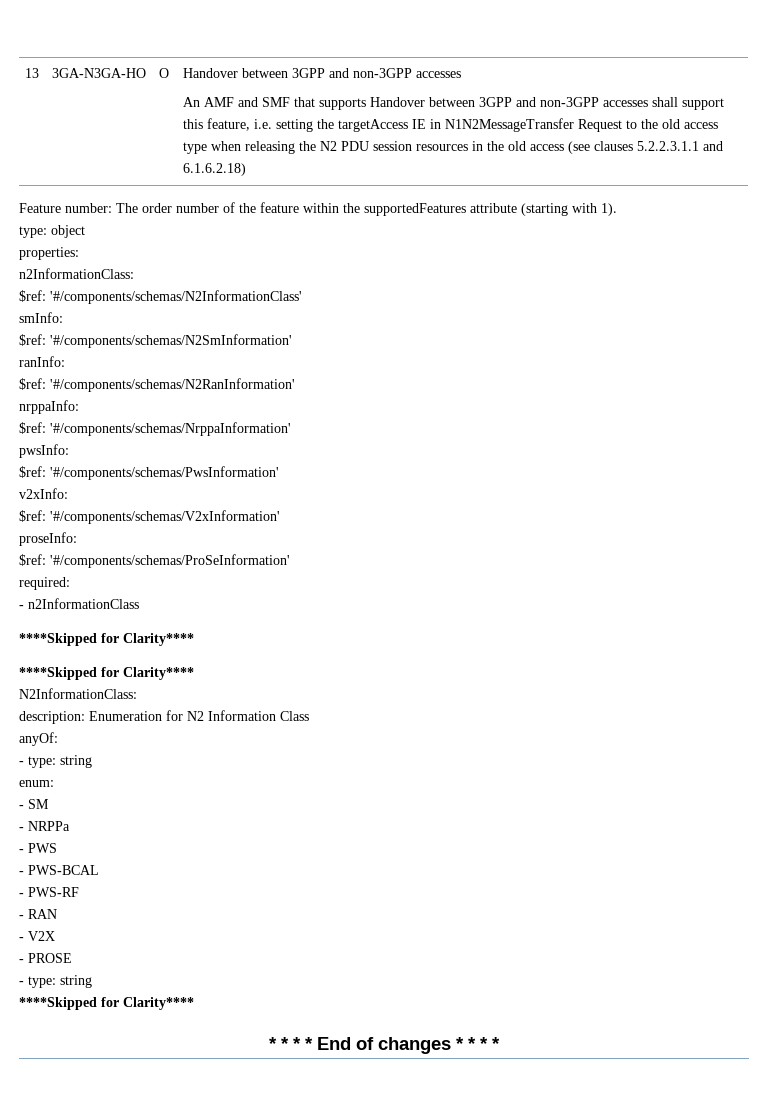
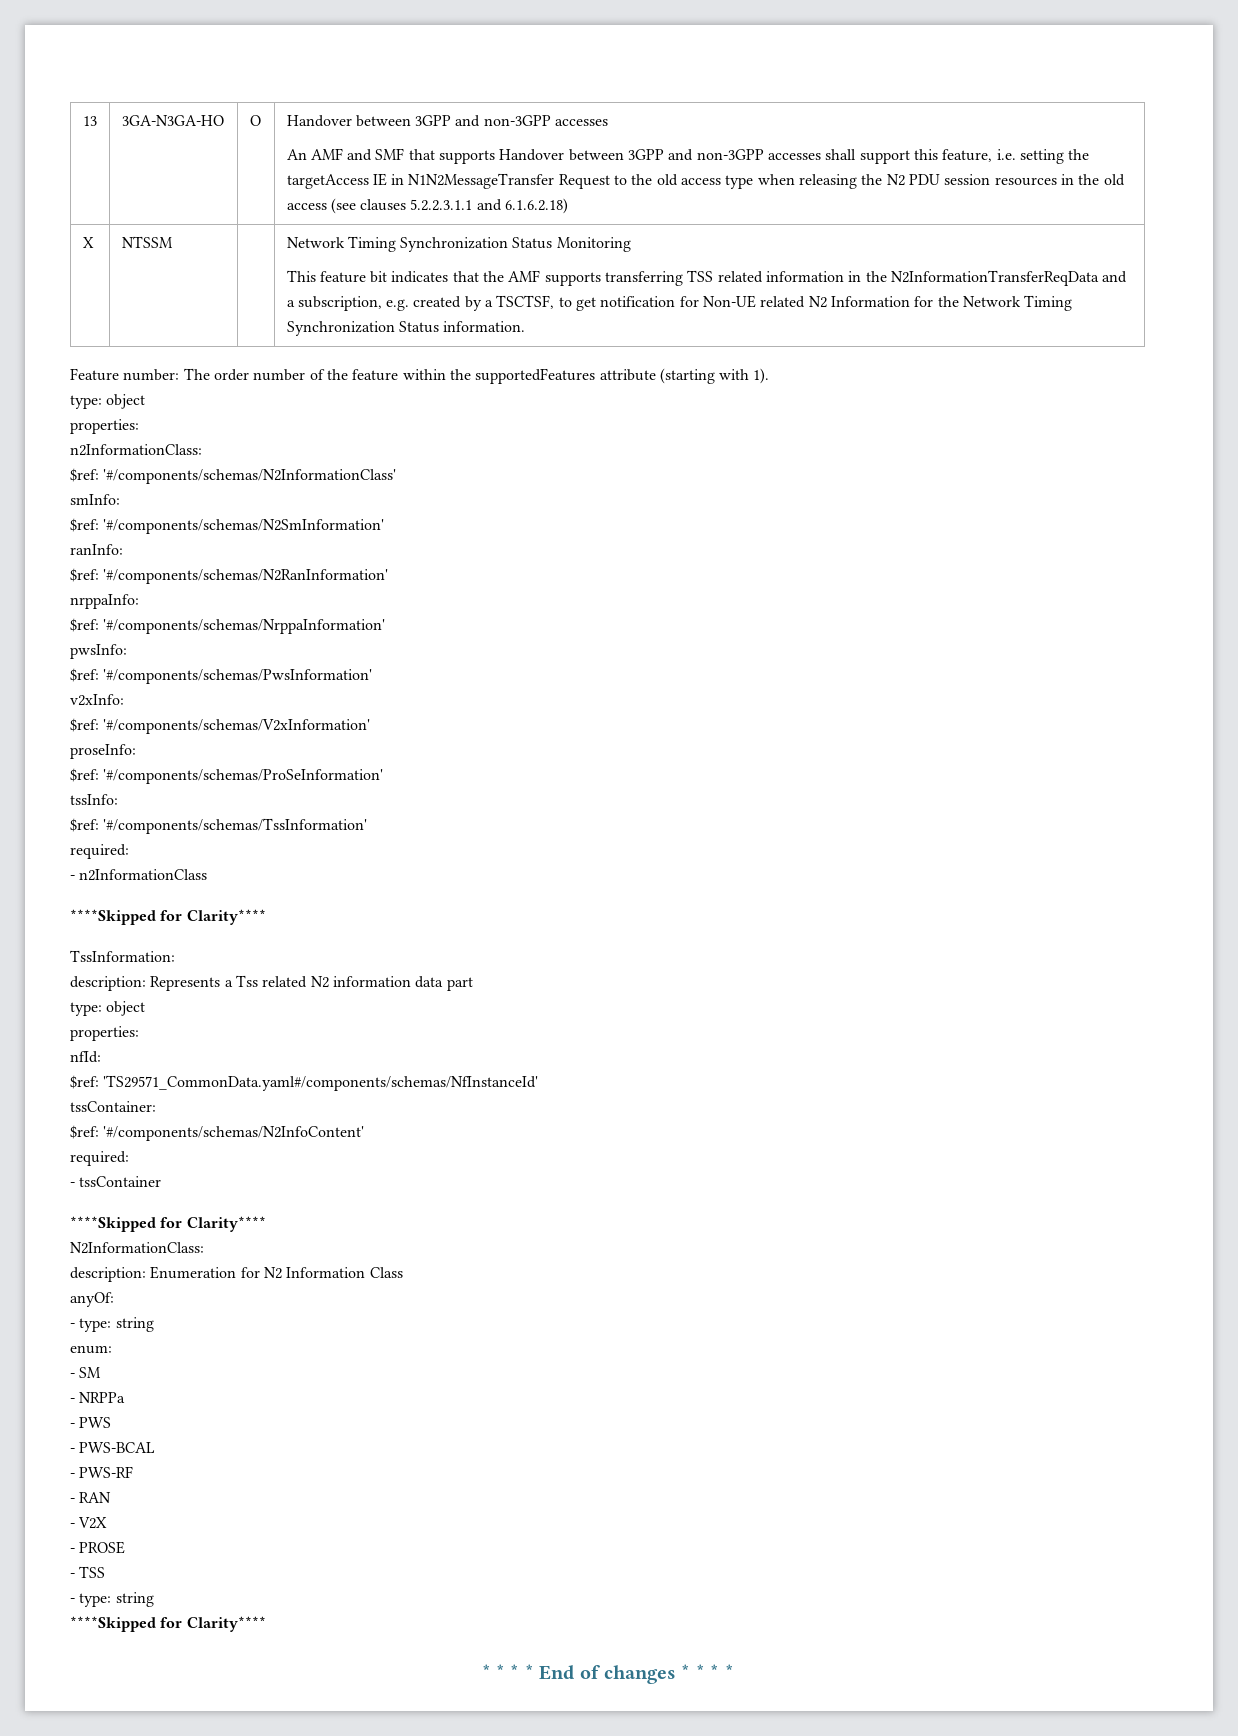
(247, 169) none -> [82,237,94,248] [121,236,173,248] [286,236,631,252] [286,270,1128,286] [286,295,1073,311] [286,321,526,336] // X | NTSSM | | Network Timing Synchronization Status Monitoring // This feature bit indicates that the AMF supports transferring TSS related information in the N2InformationTransferReqData and a subscription, e.g. created by a TSCTSF, to get notification for Non-UE related N2 Information for the Network Timing Synchronization Status information.
(290, 561) none -> [70,794,118,805] [70,818,368,834] // tssInfo: // $ref: '#/components/schemas/TssInformation'
(194, 639) none -> [70,950,175,962] [70,975,473,991] [70,1001,146,1016] [70,1026,139,1041] [70,1051,101,1063] [70,1075,539,1091] [70,1101,156,1112] [70,1125,365,1141] [70,1151,129,1166] [70,1176,162,1187] // TssInformation: // description: Represents a Tss related N2 information data part // type: object // properties: // nfId: // $ref: 'TS29571_CommonData.yaml#/components/schemas/NfInstanceId' // tssContainer: // $ref: '#/components/schemas/N2InfoContent' // required: // - tssContainer
(72, 958) none -> [70,1566,106,1578] // - TSS

